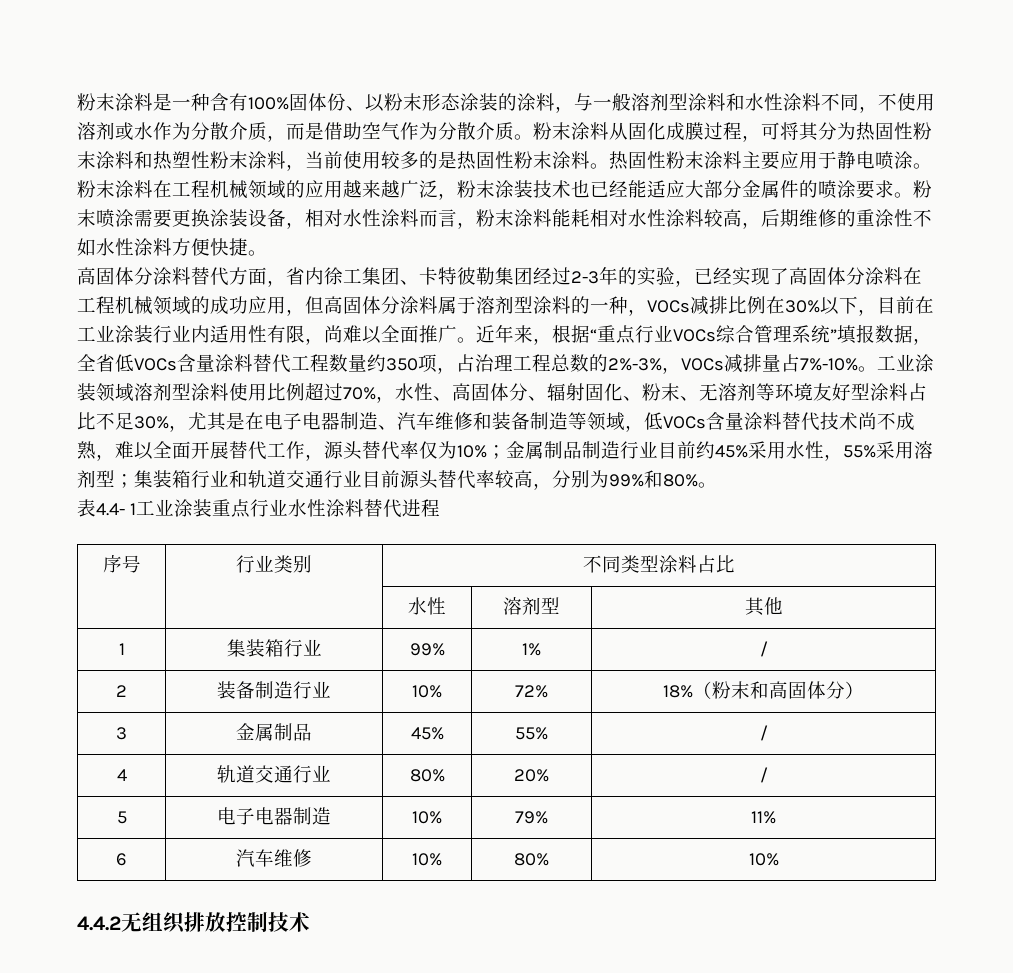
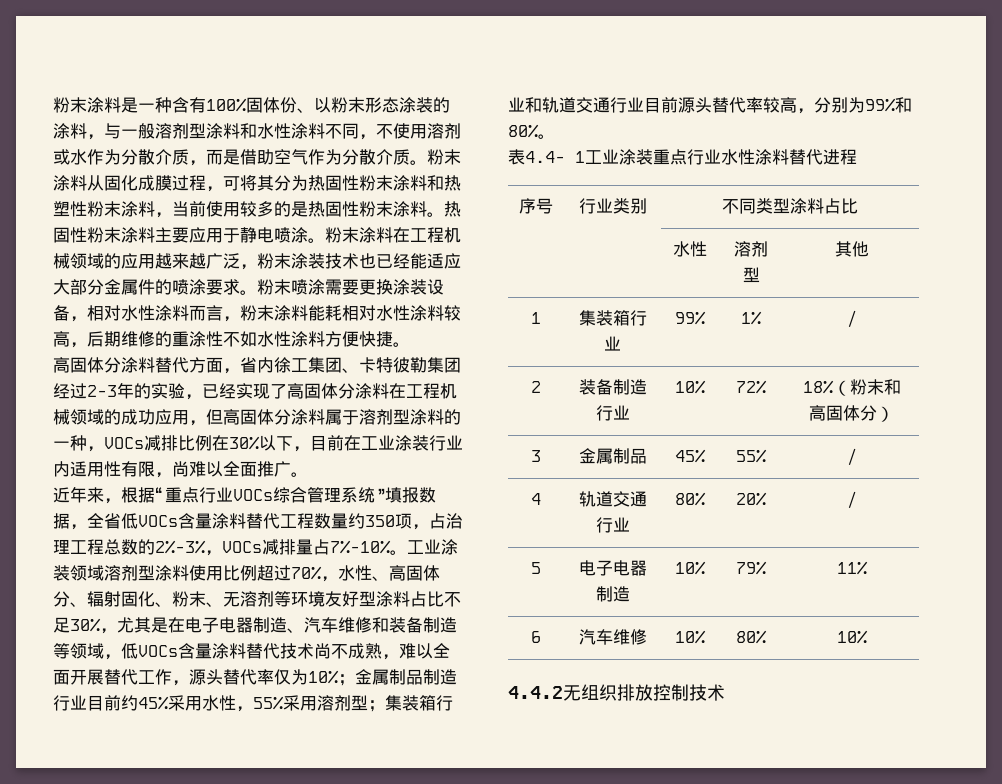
(476, 340) none -> (308, 474) //

